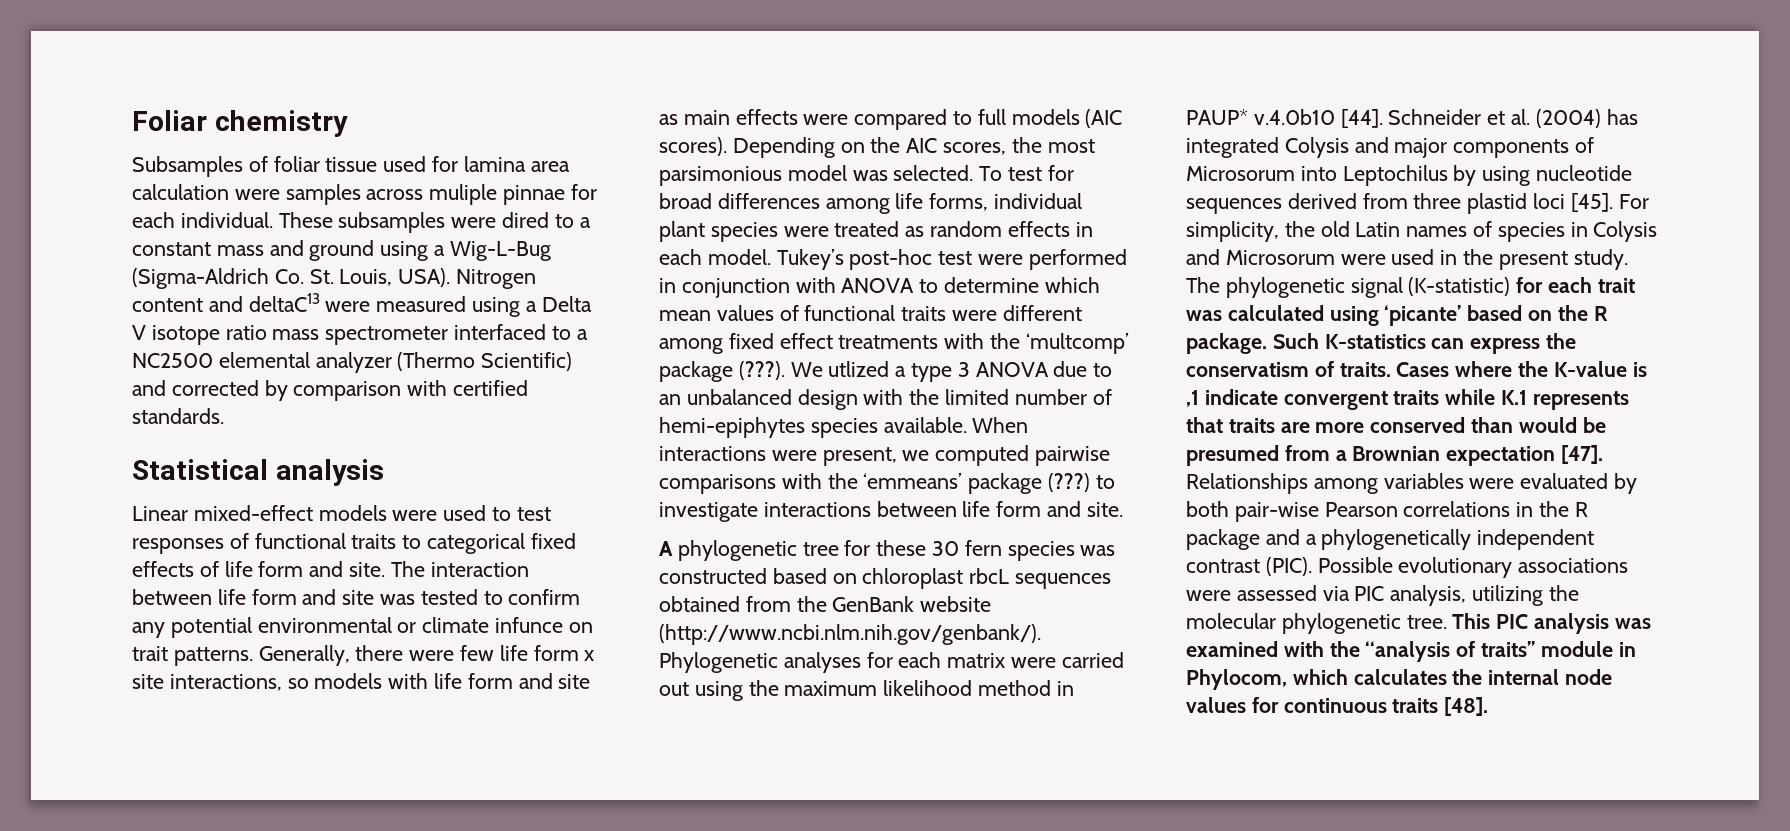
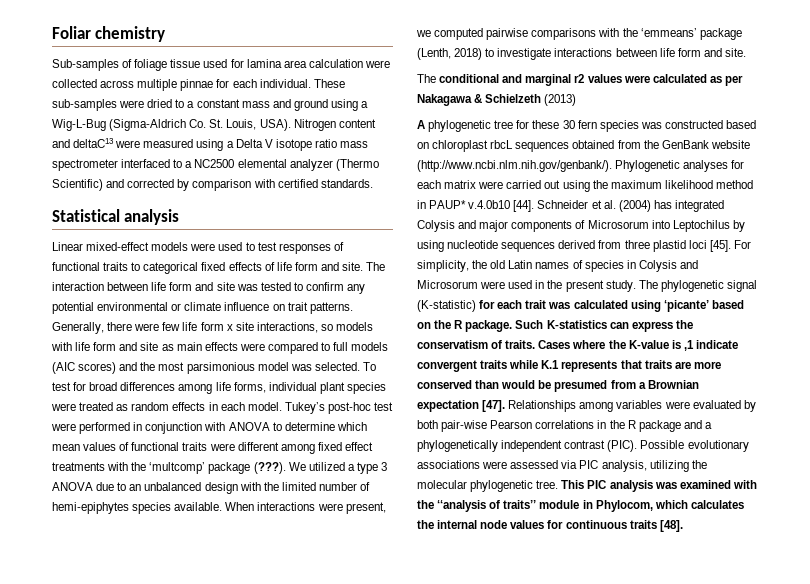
[132,156,320,177] Subsamples of foliar -> [52,59,168,71] Sub-samples of foliage
[285,184,498,205] samples across muliple -> [52,79,178,91] collected across multiple
[338,212,550,233] subsamples were dired -> [52,99,173,111] sub-samples were dried
[495,617,564,633] infunce -> [224,302,270,311] influence
[659,137,1007,158] scores). Depending on the AIC scores, -> [78,362,138,374] scores) and
[828,361,890,377] utlized -> [308,462,345,471] utilized
[1048,473,1091,492] (???) -> [417,48,483,60] (Lenth, 2018)
(1123, 509) none -> [417,74,743,86] [417,94,577,106] // The conditional and marginal r2 values were calculated as per Nakagawa & Schielzeth (2013)

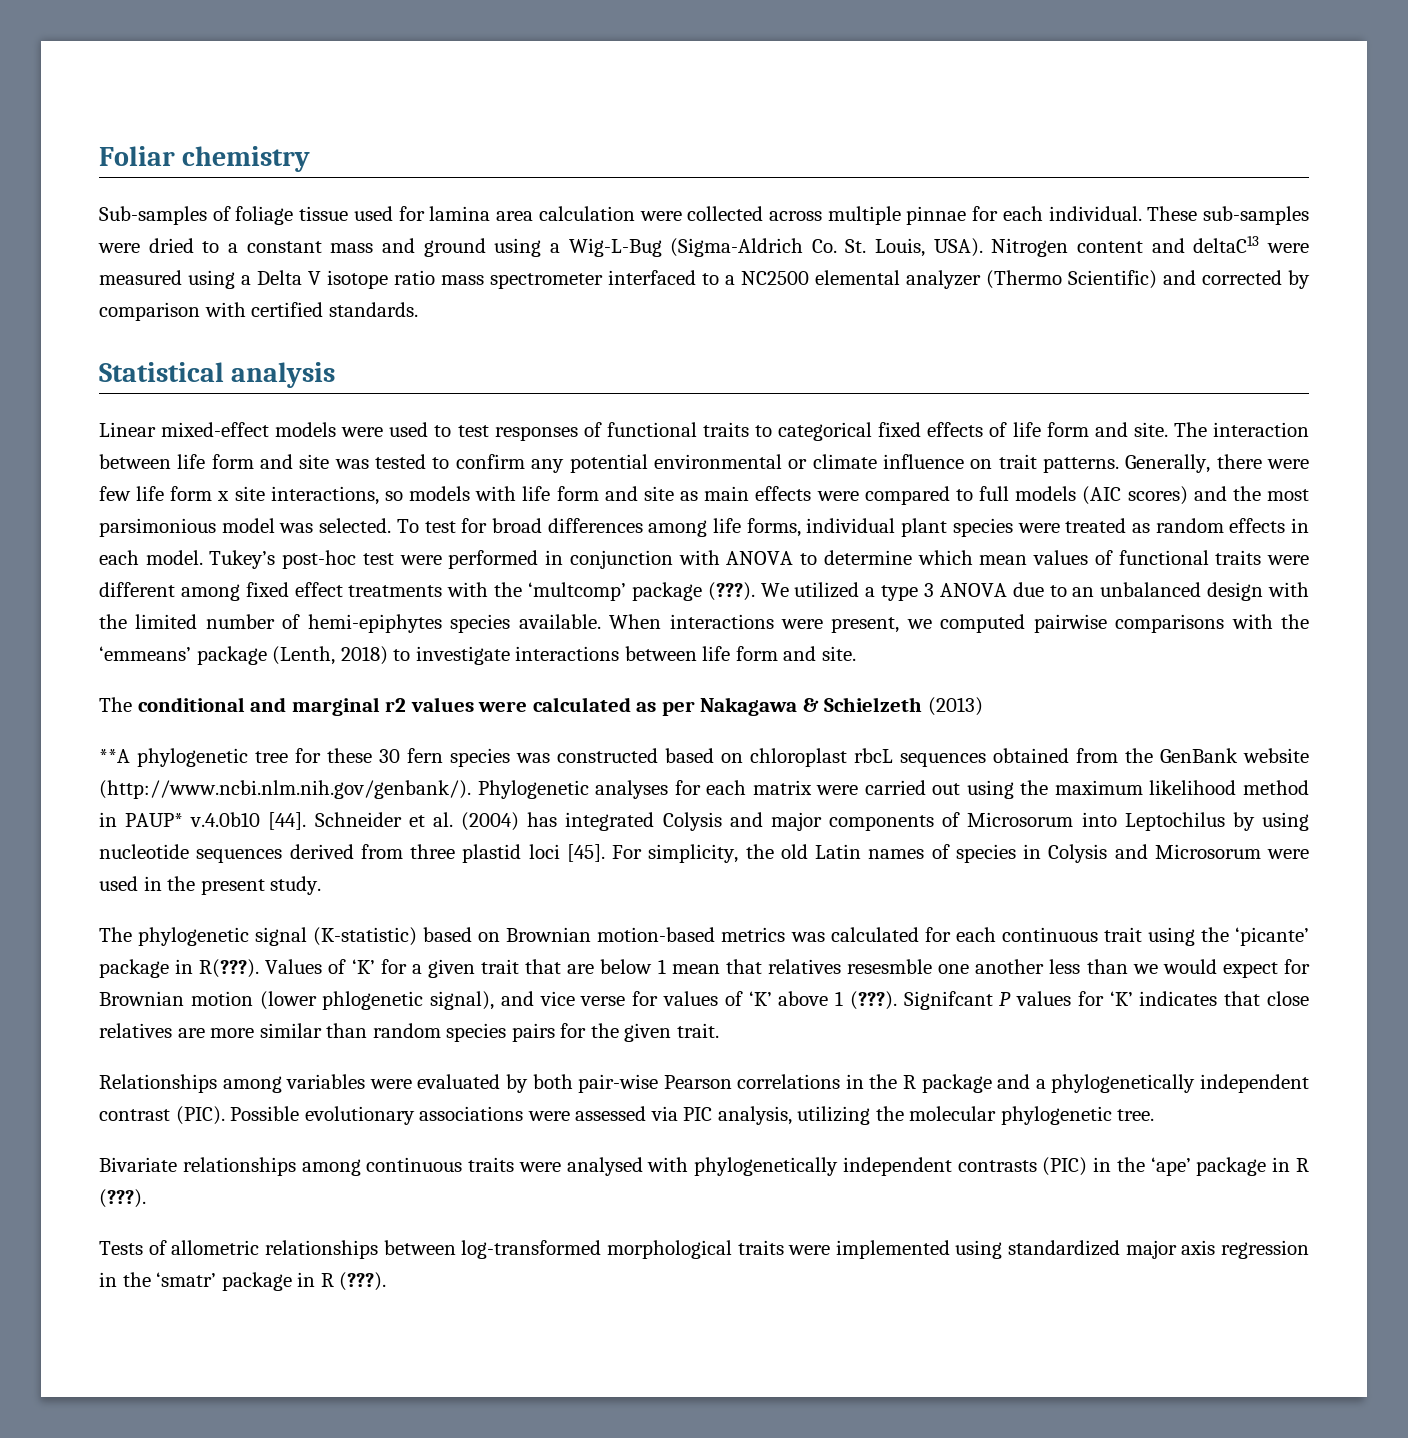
[417,120,425,129] A -> [99,749,130,763] **A
(636, 286) none -> (322, 885) //
[479,300,744,312] [417,320,693,332] [417,340,738,351] [417,360,721,372] [417,380,699,392] [417,400,506,412] for each trait was calculated using ‘picante’ based on the R package. Such K-statistics can express the conservatism of traits. Cases where the K-value is ,1 indicate convergent traits while K.1 represents that traits are more conserved than would be presumed from a Brownian expectation [47]. -> [423,927,1309,946] [99,959,1310,978] [99,991,1309,1010] [99,1023,719,1042] based on Brownian motion-based metrics was calculated for each continuous trait using the ‘picante’ package in R(???). Values of ‘K’ for a given trait that are below 1 mean that relatives resesmble one another less than we would expect for Brownian motion (lower phlogenetic signal), and vice verse for values of ‘K’ above 1 (???). Signifcant P values for ‘K’ indicates that close relatives are more similar than random species pairs for the given trait. //
[561,480,757,492] [417,500,744,512] [417,520,683,532] This PIC analysis was examined with the ‘‘analysis of traits’’ module in Phylocom, which calculates the internal node values for continuous traits [48]. -> [99,1157,1309,1176] [99,1189,146,1208] [99,1240,1309,1259] [99,1272,387,1291] // Bivariate relationships among continuous traits were analysed with phylogenetically independent contrasts (PIC) in the ‘ape’ package in R (???). // Tests of allometric relationships between log-transformed morphological traits were implemented using standardized major axis regression in the ‘smatr’ package in R (???).

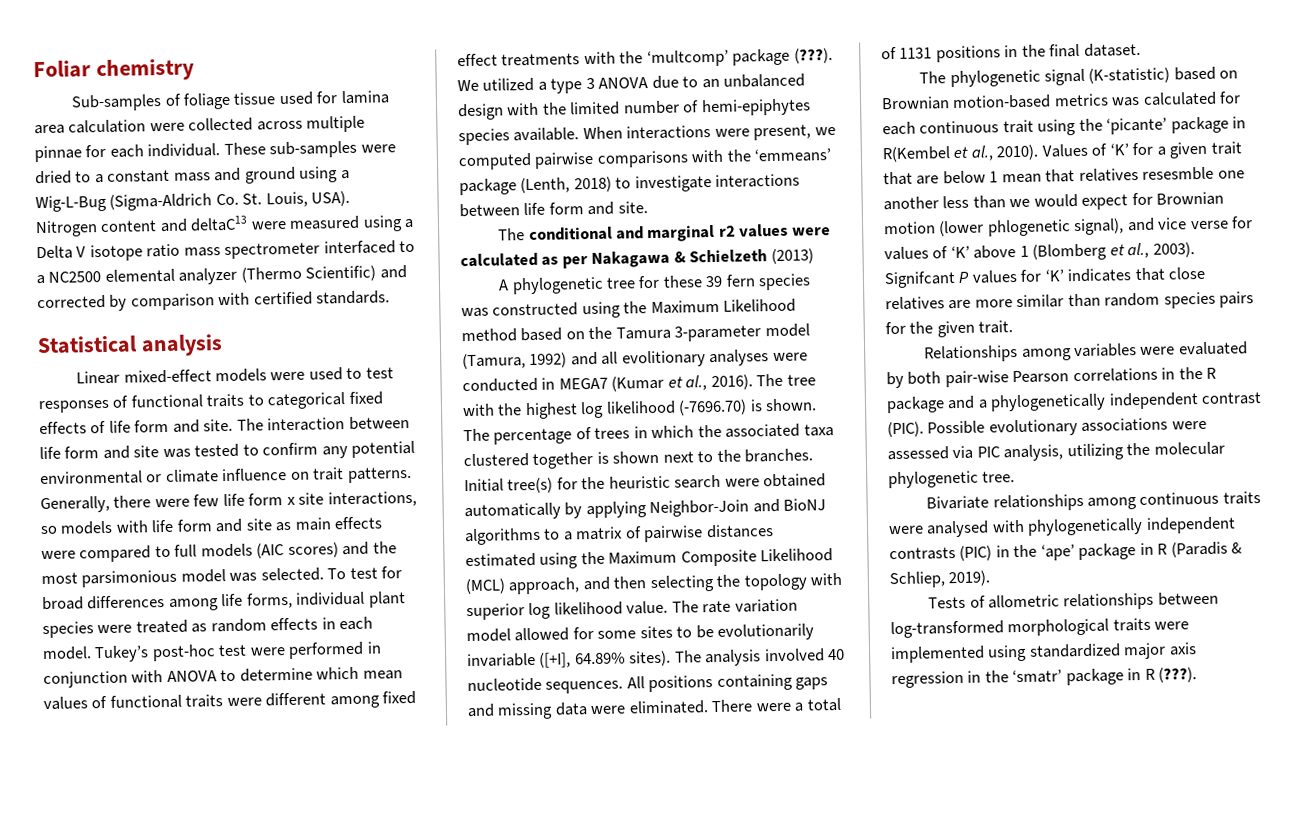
[99,749,130,763] **A -> [498,279,510,291] A
[379,749,400,763] 30 -> [705,275,724,288] 39
[665,748,1309,767] [99,780,1309,799] [99,812,1309,831] [99,844,1309,863] [99,876,322,895] based on chloroplast rbcL sequences obtained from the GenBank website (http://www.ncbi.nlm.nih.gov/genbank/). Phylogenetic analyses for each matrix were carried out using the maximum likelihood method in PAUP* v.4.0b10 [44]. Schneider et al. (2004) has integrated Colysis and major components of Microsorum into Leptochilus by using nucleotide sequences derived from three plastid loci [45]. For simplicity, the old Latin names of species in Colysis and Microsorum were used in the present study. -> [581,298,797,319] [461,323,810,343] [462,349,808,370] [462,373,816,393] [462,398,818,420] [463,423,834,445] [463,448,814,469] [464,473,827,494] [464,498,827,521] [464,524,774,546] [465,548,834,569] [465,572,843,595] [466,598,798,621] [466,623,815,643] [467,648,846,668] [467,673,829,694] [467,697,842,720] [881,42,1141,63] using the Maximum Likelihood method based on the Tamura 3-parameter model (Tamura, 1992) and all evolitionary analyses were conducted in MEGA7 (Kumar et al., 2016). The tree with the highest log likelihood (-7696.70) is shown. The percentage of trees in which the associated taxa clustered together is shown next to the branches. Initial tree(s) for the heuristic search were obtained automatically by applying Neighbor-Join and BioNJ algorithms to a matrix of pairwise distances estimated using the Maximum Composite Likelihood (MCL) approach, and then selecting the topology with superior log likelihood value. The rate variation model allowed for some sites to be evolutionarily invariable ([+I], 64.89% sites). The analysis involved 40 nucleotide sequences. All positions containing gaps and missing data were eliminated. There were a total of 1131 positions in the final dataset.
[199,959,260,978] R(???). -> [882,144,1040,163] R(Kembel et al., 2010).
[849,991,897,1010] (???). -> [1032,242,1195,261] (Blomberg et al., 2003).
[99,1189,146,1208] (???). -> [1170,541,1243,558] [889,570,991,589] (Paradis & Schliep, 2019).

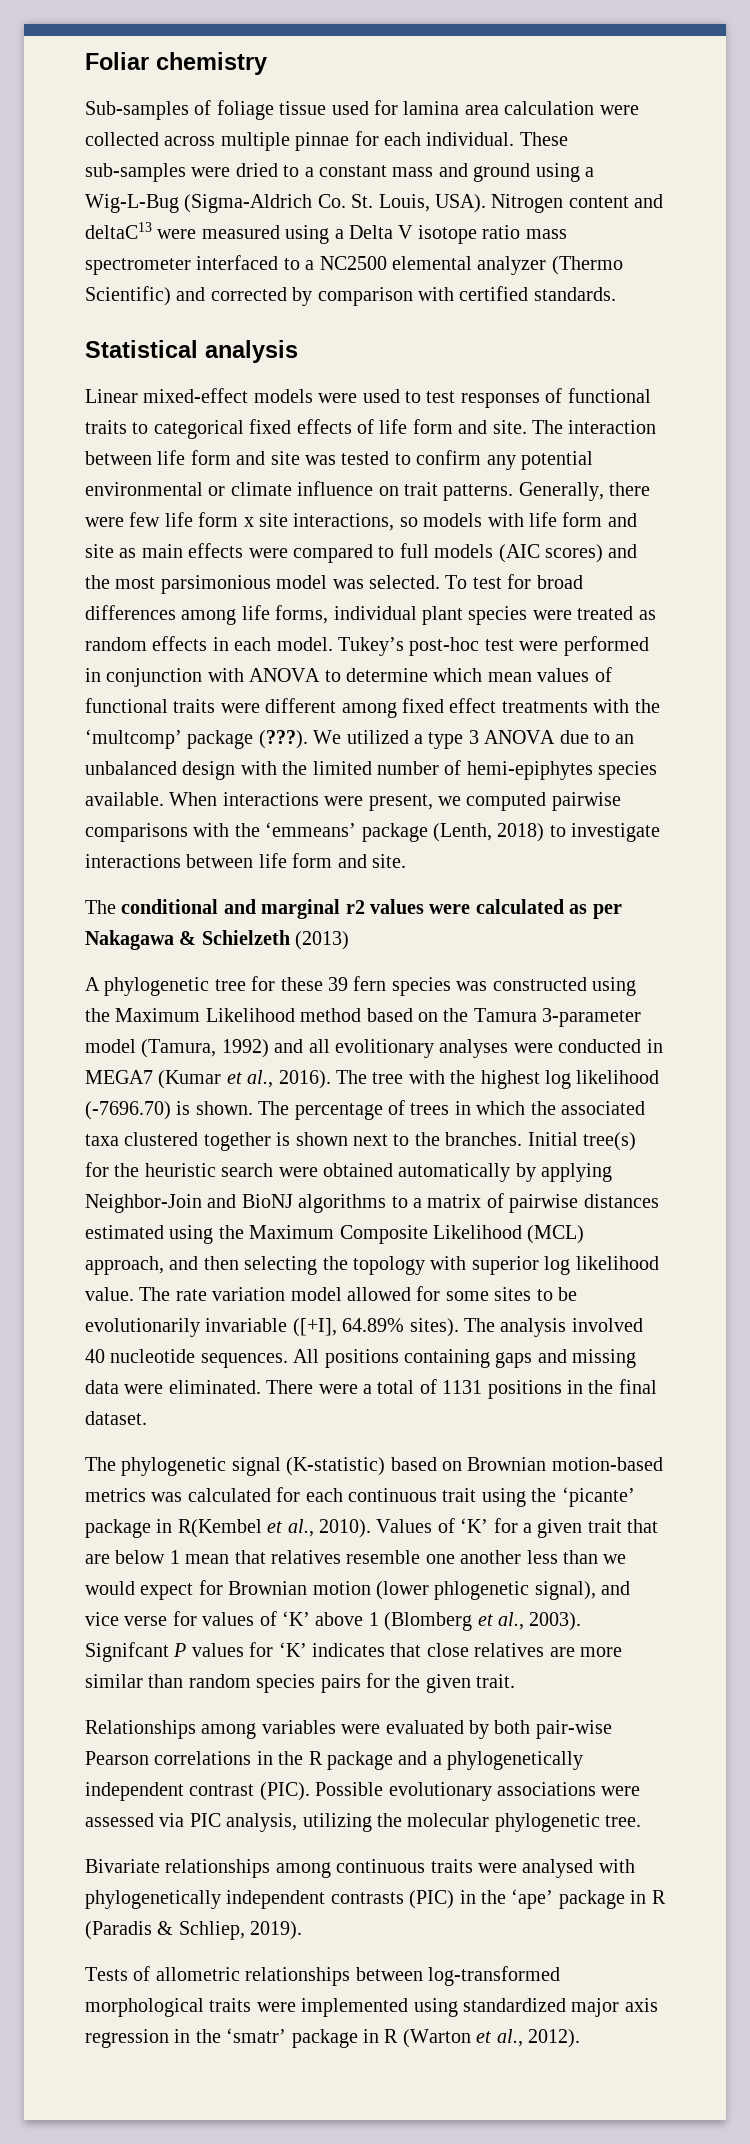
[1142,166,1215,181] resesmble -> [346,1550,421,1564] resemble
[1158,667,1198,683] (???). -> [402,2029,580,2048] (Warton et al., 2012).

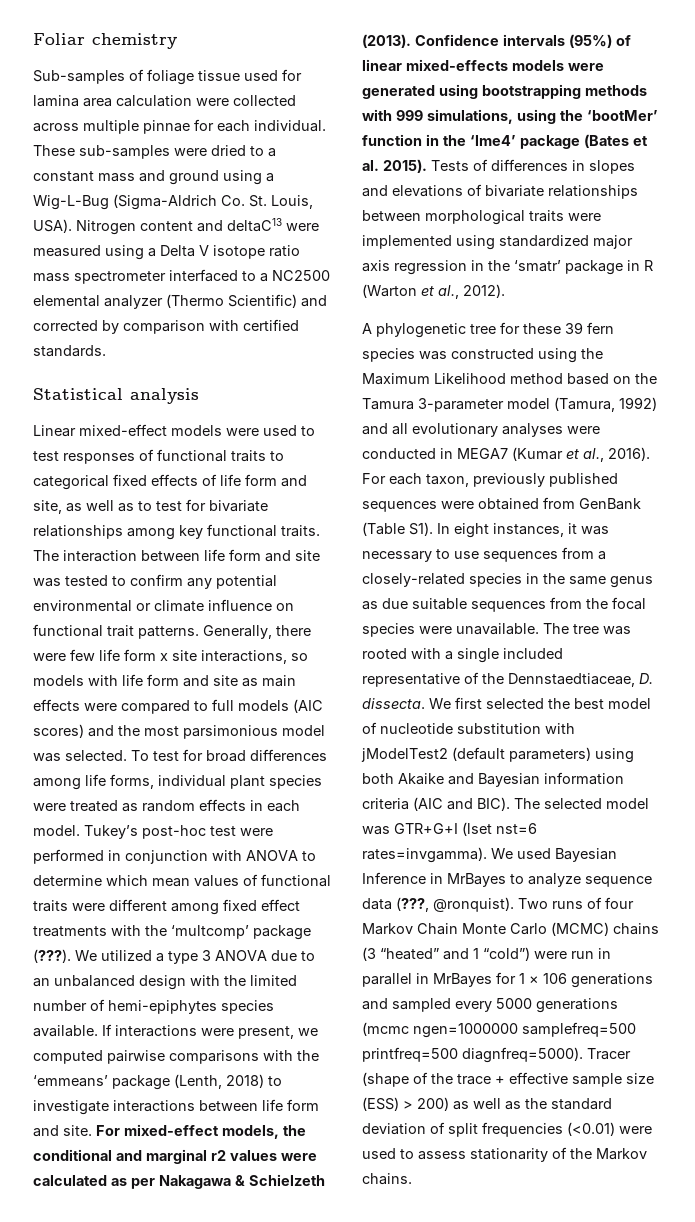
[492,420,527,434] site. -> [33,499,268,514] [33,524,320,540] site, as well as to test for bivariate relationships among key functional traits.
(399, 491) none -> [33,624,103,637] functional
[169,792,218,806] When -> [102,1024,112,1036] If
[85,900,116,914] // The -> [96,1124,306,1139] For mixed-effect models, the
[295,931,350,950] (2013) -> [362,34,631,48] [362,59,604,71] [362,84,647,99] [362,109,658,124] [362,134,648,149] [362,159,635,174] [362,184,638,199] [362,210,601,225] [362,235,633,250] [362,260,653,275] [362,284,505,299] (2013). Confidence intervals (95%) of linear mixed-effects models were generated using bootstrapping methods with 999 simulations, using the ‘bootMer’ function in the ‘lme4’ package (Bates et al. 2015). Tests of differences in slopes and elevations of bivariate relationships between morphological traits were implemented using standardized major axis regression in the ‘smatr’ package in R (Warton et al., 2012).
[335,1039,434,1058] evolitionary -> [412,423,498,437] evolutionary
[336,1070,660,1089] [85,1100,645,1120] [85,1132,636,1151] [85,1162,613,1182] [85,1193,659,1213] [85,1225,585,1244] [85,1256,659,1275] [85,1286,577,1301] [85,1318,643,1337] [85,1349,637,1368] [85,1379,657,1399] [85,1411,147,1425] [85,1457,663,1476] [85,1487,635,1507] [85,1518,659,1538] [85,1550,627,1564] [85,1580,631,1600] [85,1611,582,1631] [85,1642,622,1662] [85,1673,516,1693] [85,1720,612,1739] [85,1751,584,1770] [85,1782,641,1801] [85,1813,642,1832] [85,1859,635,1878] [85,1889,666,1909] [85,1921,303,1940] [85,1966,560,1986] [85,1998,658,2017] [85,2028,580,2048] The tree with the highest log likelihood (-7696.70) is shown. The percentage of trees in which the associated taxa clustered together is shown next to the branches. Initial tree(s) for the heuristic search were obtained automatically by applying Neighbor-Join and BioNJ algorithms to a matrix of pairwise distances estimated using the Maximum Composite Likelihood (MCL) approach, and then selecting the topology with superior log likelihood value. The rate variation model allowed for some sites to be evolutionarily invariable ([+I], 64.89% sites). The analysis involved 40 nucleotide sequences. All positions containing gaps and missing data were eliminated. There were a total of 1131 positions in the final dataset. // The phylogenetic signal (K-statistic) based on Brownian motion-based metrics was calculated for each continuous trait using the ‘picante’ package in R(Kembel et al., 2010). Values of ‘K’ for a given trait that are below 1 mean that relatives resemble one another less than we would expect for Brownian motion (lower phlogenetic signal), and vice verse for values of ‘K’ above 1 (Blomberg et al., 2003). Signifcant P values for ‘K’ indicates that close relatives are more similar than random species pairs for the given trait. // Relationships among variables were evaluated by both pair-wise Pearson correlations in the R package and a phylogenetically independent contrast (PIC). Possible evolutionary associations were assessed via PIC analysis, utilizing the molecular phylogenetic tree. // Bivariate relationships among continuous traits were analysed with phylogenetically independent contrasts (PIC) in the ‘ape’ package in R (Paradis & Schliep, 2019). // Tests of allometric relationships between log-transformed morphological traits were implemented using standardized major axis regression in the ‘smatr’ package in R (Warton et al., 2012). -> [362,473,618,487] [362,497,641,512] [362,522,609,538] [362,547,606,562] [362,573,653,588] [362,597,646,612] [362,623,631,637] [362,648,563,663] [362,672,653,687] [362,697,651,709] [362,722,575,734] [361,747,634,763] [362,772,624,787] [362,797,649,811] [362,822,537,836] [362,847,617,863] [362,872,652,887] [362,897,634,912] [362,922,659,936] [362,947,611,961] [362,972,653,988] [362,998,618,1013] [362,1022,636,1038] [362,1047,631,1063] [362,1072,654,1087] [362,1097,612,1111] [362,1122,652,1137] [362,1147,647,1162] [362,1173,412,1185] For each taxon, previously published sequences were obtained from GenBank (Table S1). In eight instances, it was necessary to use sequences from a closely-related species in the same genus as due suitable sequences from the focal species were unavailable. The tree was rooted with a single included representative of the Dennstaedtiaceae, D. dissecta. We first selected the best model of nucleotide substitution with jModelTest2 (default parameters) using both Akaike and Bayesian information criteria (AIC and BIC). The selected model was GTR+G+I (lset nst=6 rates=invgamma). We used Bayesian Inference in MrBayes to analyze sequence data (???, @ronquist). Two runs of four Markov Chain Monte Carlo (MCMC) chains (3 “heated” and 1 “cold”) were run in parallel in MrBayes for 1 × 106 generations and sampled every 5000 generations (mcmc ngen=1000000 samplefreq=500 printfreq=500 diagnfreq=5000). Tracer (shape of the trace + effective sample size (ESS) > 200) as well as the standard deviation of split frequencies (<0.01) were used to assess stationarity of the Markov chains.

